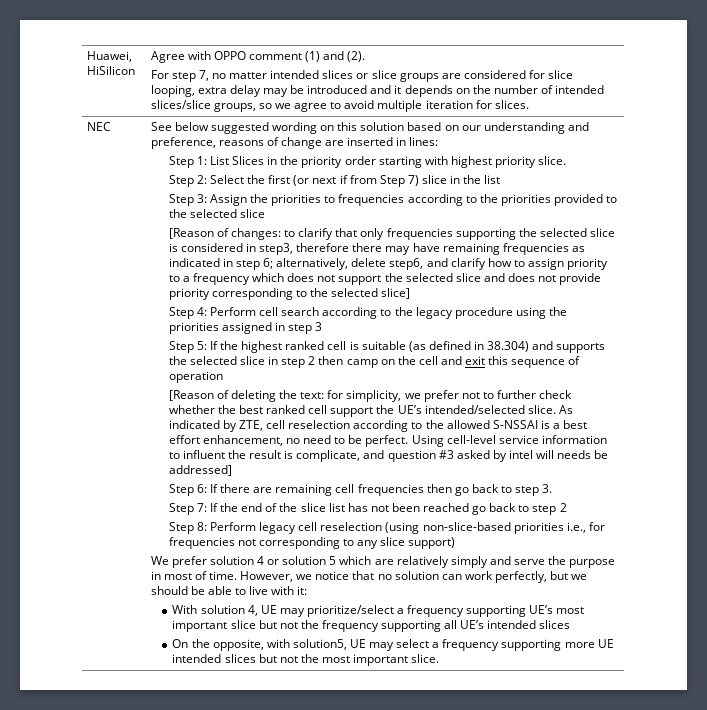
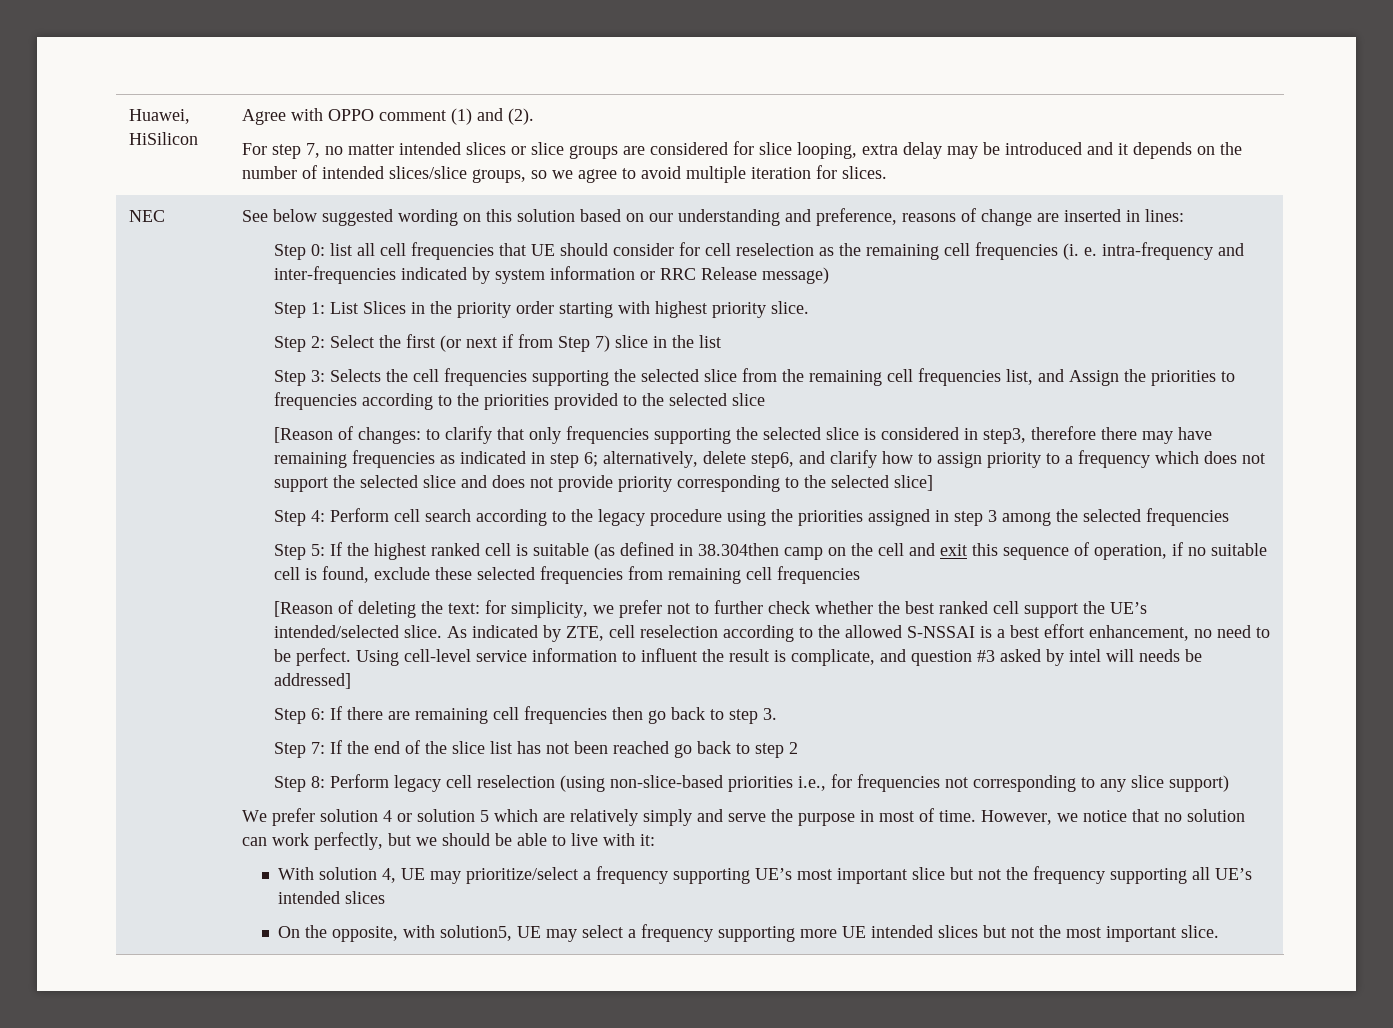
(439, 141) none -> [274,242,1245,260] [274,266,830,284] // Step 0: list all cell frequencies that UE should consider for cell reselection as the remaining cell frequencies (i. e. intra-frequency and inter-frequencies indicated by system information or RRC Release message)
(207, 198) none -> [330,368,1065,386] Selects the cell frequencies supporting the selected slice from the remaining cell frequencies list, and
(323, 326) none -> [1002,508,1230,526] among the selected frequencies
[487,341,606,353] [168,356,344,368] 38.304) and supports the selected slice in step 2 then -> [698,543,780,556] 38.304then
[168,371,223,383] operation -> [1094,542,1268,560] [274,566,861,584] operation, if no suitable cell is found, exclude these selected frequencies from remaining cell frequencies

